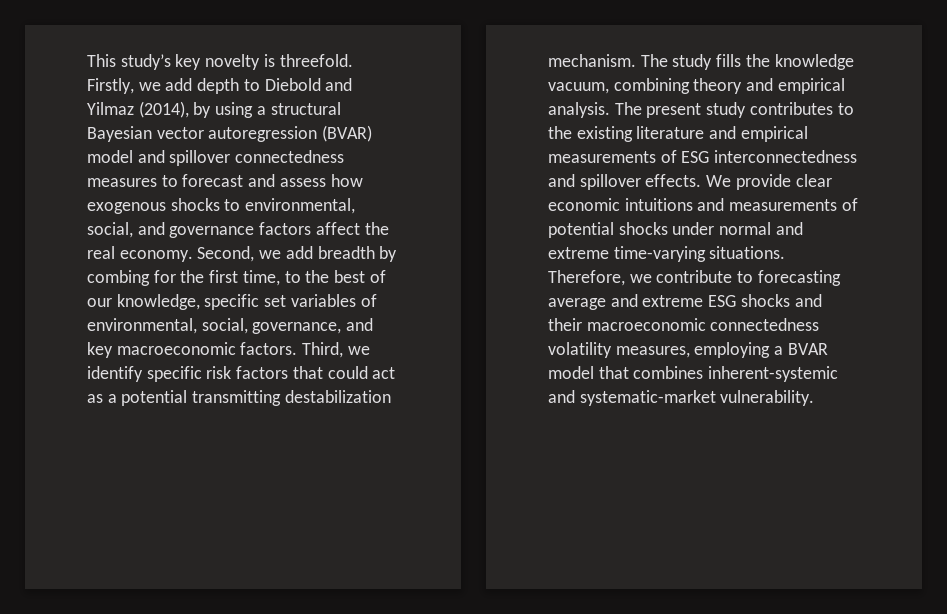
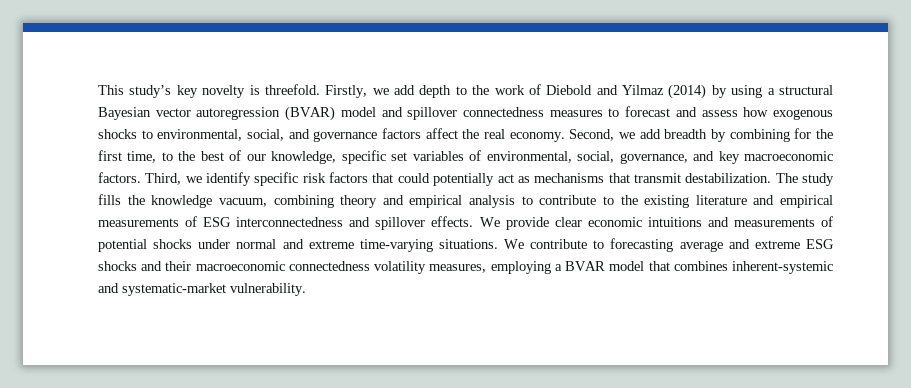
(260, 85) none -> [472,84,541,95] the work of
[138,101,189,118] (2014), -> [668,84,707,99] (2014)
[87,270,150,286] combing -> [729,129,790,142] combining
(368, 372) none -> [433,173,495,186] potentially
[107,390,391,406] [548,54,636,67] a potential transmitting destabilization mechanism. -> [534,173,772,183] mechanisms that transmit destabilization.
[548,102,833,118] analysis. The present study contributes -> [469,195,597,208] analysis to contribute
[548,270,652,286] Therefore, we -> [504,239,525,249] We

